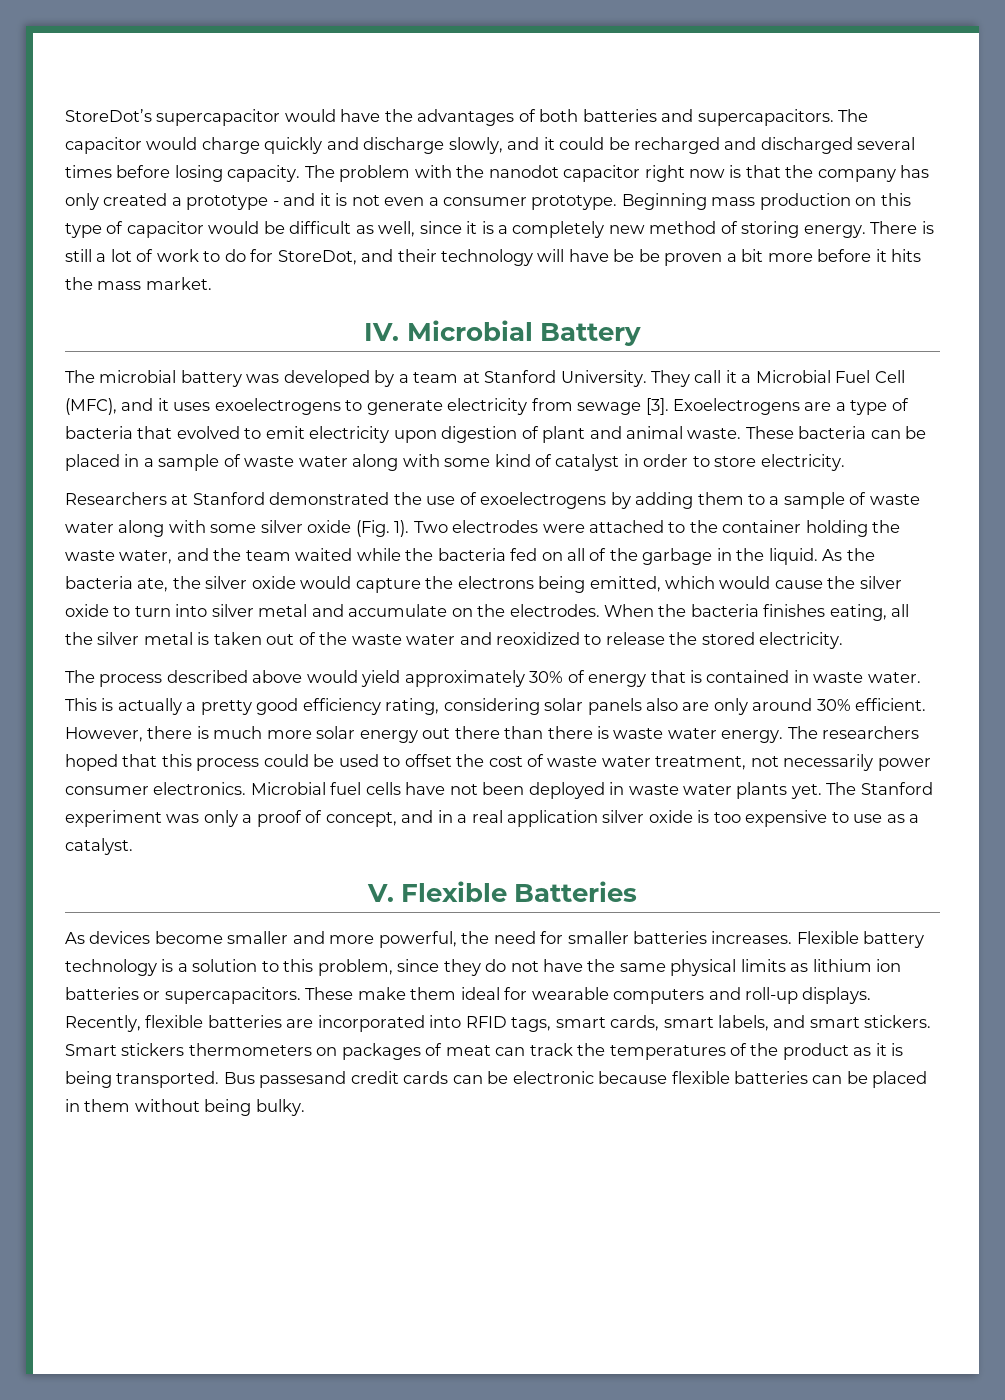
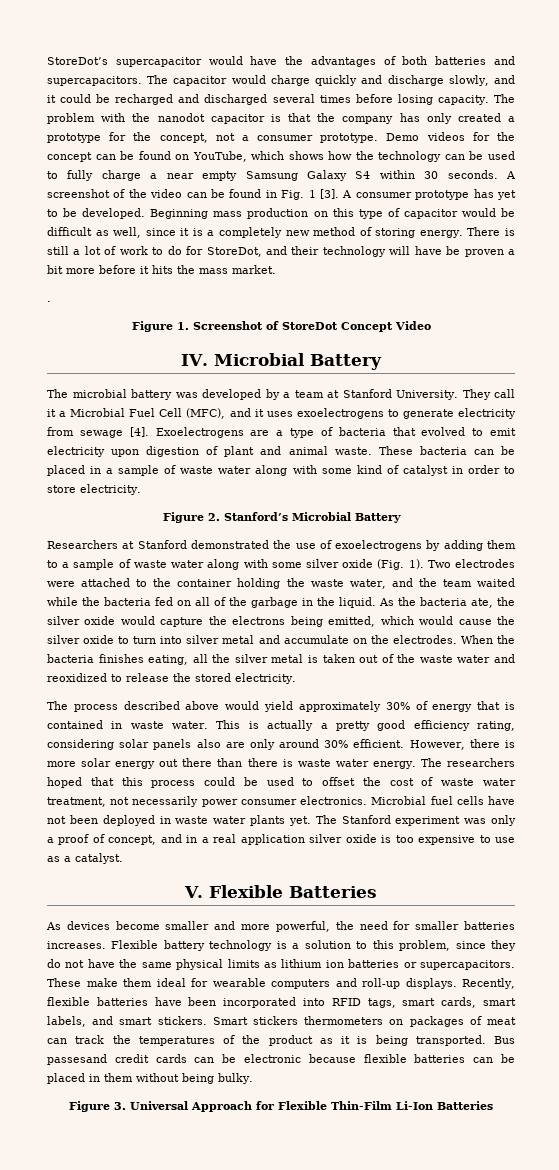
[644,165,726,182] right now -> (265, 119) none
[272,193,618,210] - and it is not even a consumer prototype. -> [109,132,515,143] [47,151,516,162] [47,170,517,181] [47,189,516,200] [47,208,146,219] for the concept, not a consumer prototype. Demo videos for the concept can be found on YouTube, which shows how the technology can be used to fully charge a near empty Samsung Galaxy S4 within 30 seconds. A screenshot of the video can be found in Fig. 1 [3]. A consumer prototype has yet to be developed.
[638,249,660,262] be -> (461, 250) none
(212, 283) none -> [47,301,51,302] [131,321,431,332] // . // Figure 1. Screenshot of StoreDot Concept Video
[645,398,669,415] [3]. -> [129,427,149,437] [4].
(845, 462) none -> [162,512,401,523] // Figure 2. Stanford’s Microbial Battery
[213,726,263,739] much -> (515, 744) none
[286,1019,314,1028] are -> [154,997,217,1006] have been
(305, 1107) none -> [69,1101,493,1112] // Figure 3. Universal Approach for Flexible Thin-Film Li-Ion Batteries

